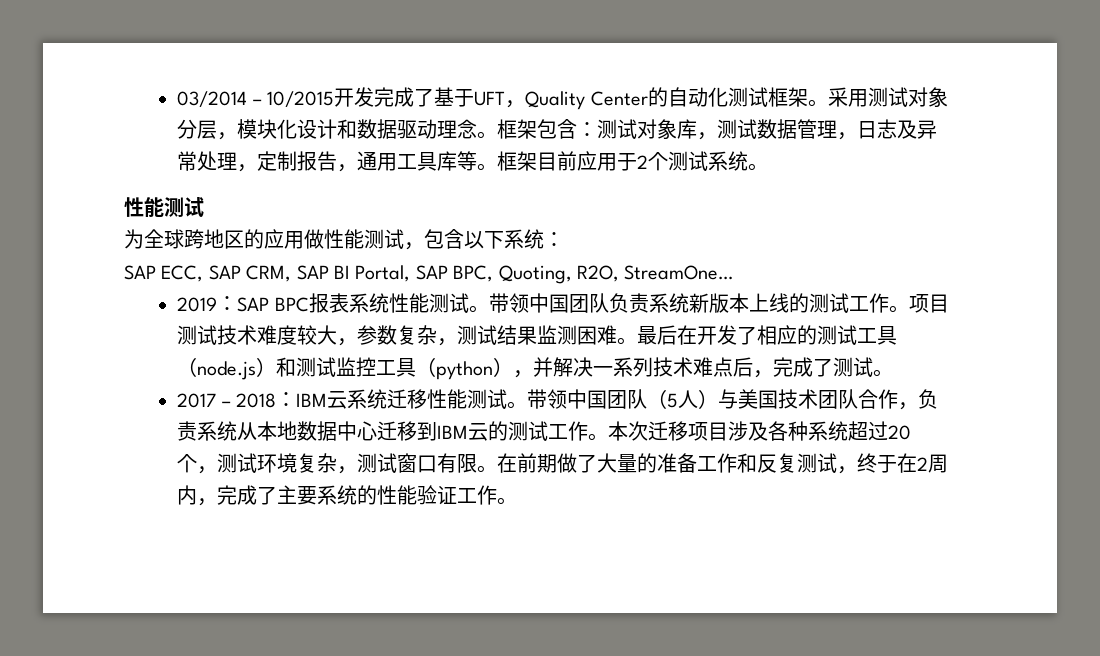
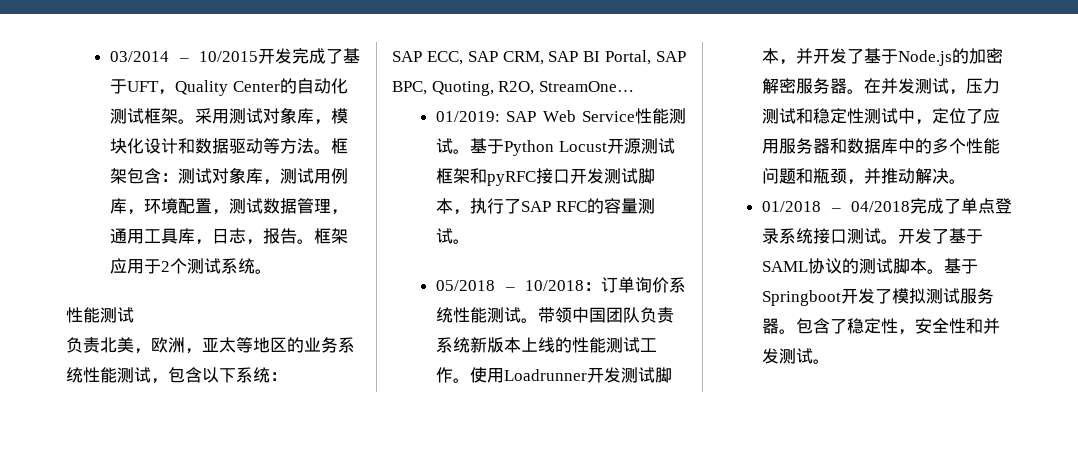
[177,119,218,139] 分层 -> [297,108,315,124] 库
[437,119,478,139] 理念 -> [263,138,315,154] 等方法
[757,119,938,140] [177,151,578,172] 数据管理，日志及异常处理，定制报告，通用工具库等。框架目前 -> [314,168,349,184] [110,198,349,215] [110,228,349,245] 用例库，环境配置，测试数据管理，通用工具库，日志，报告。框架
[124,229,324,249] 为全球跨地区的应用做 -> [66,337,355,354] [66,367,83,383] 负责北美，欧洲，亚太等地区的业务系统
[177,293,349,313] 2019：SAP BPC报表 -> [436,108,686,124] [436,138,675,156] [436,168,656,186] [436,198,655,215] [436,228,471,244] [436,277,669,293] 01/2019: SAP Web Service性能测试。基于Python Locust开源测试框架和pyRFC接口开发测试脚本，执行了SAP RFC的容量测试。 // 05/2018 – 10/2018：订单询价
[808,293,949,313] [177,325,898,346] [177,357,894,380] [177,389,939,410] [177,421,912,441] [177,453,949,474] [177,485,498,506] 测试工作。项目测试技术难度较大，参数复杂，测试结果监测困难。最后在开发了相应的测试工具（node.js）和测试监控工具（python），并解决一系列技术难点后，完成了测试。 // 2017 – 2018：IBM云系统迁移性能测试。带领中国团队（5人）与美国技术团队合作，负责系统从本地数据中心迁移到IBM云的测试工作。本次迁移项目涉及各种系统超过20个，测试环境复杂，测试窗口有限。在前期做了大量的准备工作和反复测试，终于在2周内，完成了主要系统的性能验证工作 -> [572,337,658,353] [436,367,673,383] [762,48,1004,66] [762,78,1001,95] [762,108,1001,125] [762,138,1001,154] [762,168,967,185] [762,198,1012,214] [762,228,984,244] [762,258,979,274] [762,288,995,306] [762,318,1001,335] [762,348,814,364] 性能测试工作。使用Loadrunner开发测试脚本，并开发了基于Node.js的加密解密服务器。在并发测试，压力测试和稳定性测试中，定位了应用服务器和数据库中的多个性能问题和瓶颈，并推动解决。 // 01/2018 – 04/2018完成了单点登录系统接口测试。开发了基于SAML协议的测试脚本。基于Springboot开发了模拟测试服务器。包含了稳定性，安全性和并发测试

